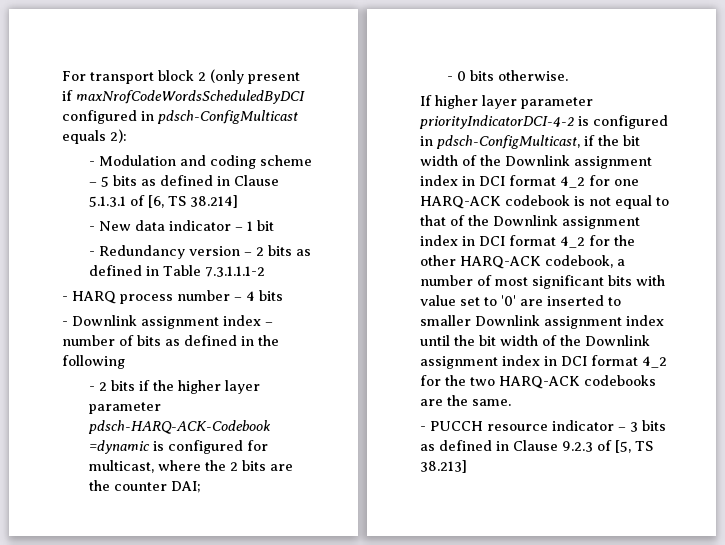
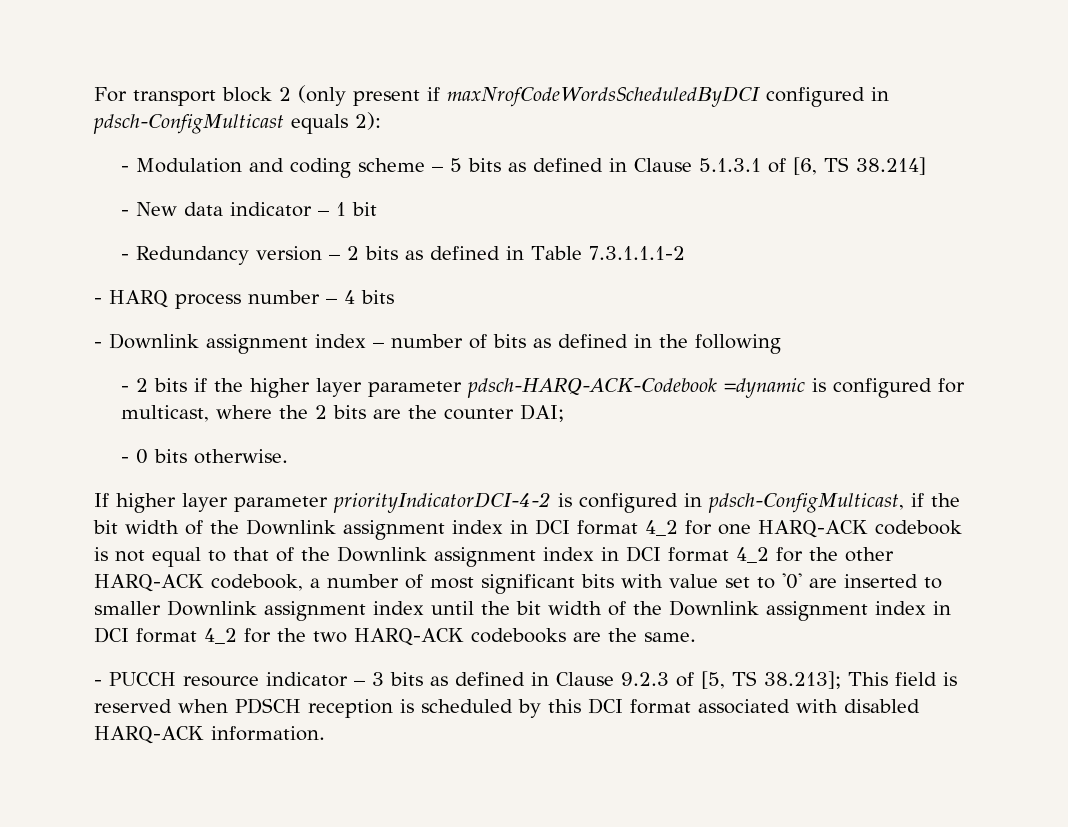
[419,460,467,473] 38.213] -> [764,671,958,689] [94,698,921,718] [94,726,326,744] 38.213]; This field is reserved when PDSCH reception is scheduled by this DCI format associated with disabled HARQ-ACK information.

